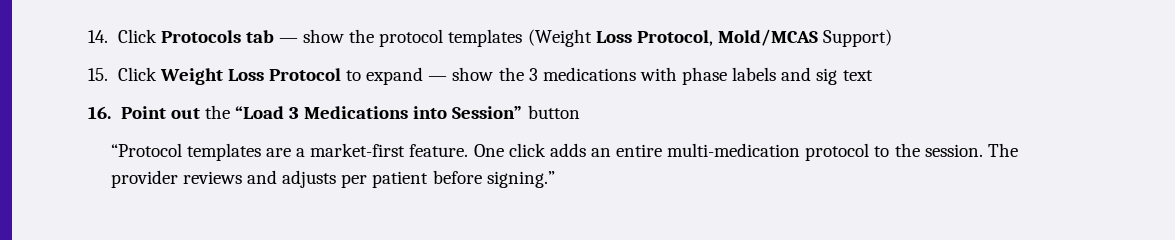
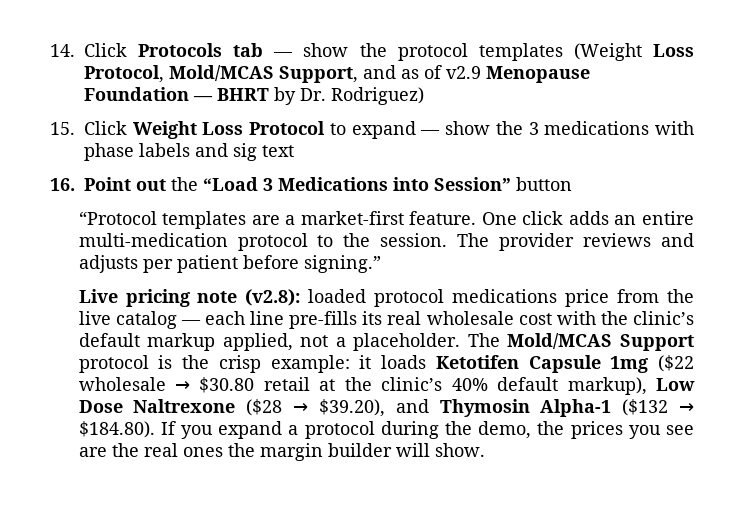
[823,29,893,47] Support) -> [279,65,590,83] [84,87,424,105] Support, and as of v2.9 Menopause Foundation — BHRT by Dr. Rodriguez)
(555, 179) none -> [78,289,694,307] [78,311,694,329] [78,333,694,351] [78,355,694,373] [78,377,695,395] [78,399,695,417] [78,421,695,439] [78,443,485,461] // Live pricing note (v2.8): loaded protocol medications price from the live catalog — each line pre-fills its real wholesale cost with the clinic’s default markup applied, not a placeholder. The Mold/MCAS Support protocol is the crisp example: it loads Ketotifen Capsule 1mg ($22 wholesale → $30.80 retail at the clinic’s 40% default markup), Low Dose Naltrexone ($28 → $39.20), and Thymosin Alpha-1 ($132 → $184.80). If you expand a protocol during the demo, the prices you see are the real ones the margin builder will show.

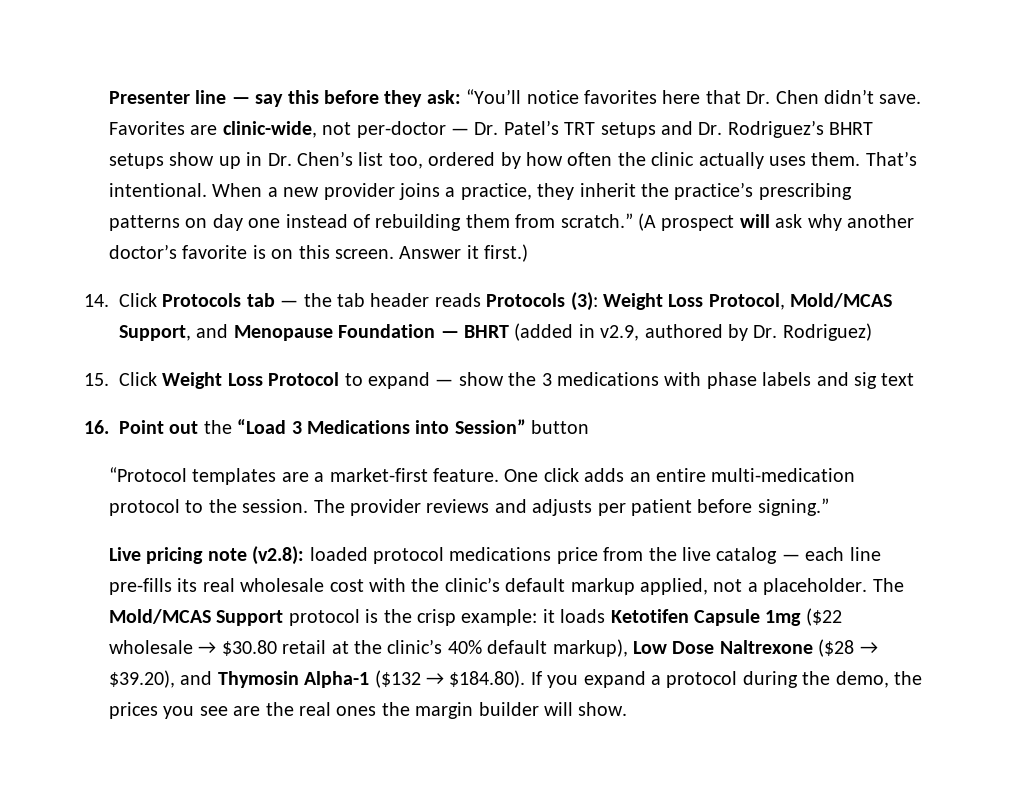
(50, 50) none -> [109,89,922,107] [109,120,874,138] [109,151,917,169] [109,182,852,200] [109,213,915,231] [109,244,529,262] Presenter line — say this before they ask: “You’ll notice favorites here that Dr. Chen didn’t save. Favorites are clinic-wide, not per-doctor — Dr. Patel’s TRT setups and Dr. Rodriguez’s BHRT setups show up in Dr. Chen’s list too, ordered by how often the clinic actually uses them. That’s intentional. When a new provider joins a practice, they inherit the practice’s prescribing patterns on day one instead of rebuilding them from scratch.” (A prospect will ask why another doctor’s favorite is on this screen. Answer it first.) //
[303,43,642,61] show the protocol templates (Weight -> [303,292,663,311] the tab header reads Protocols (3): Weight
[401,65,481,79] as of v2.9 -> (229, 331) none
(269, 94) none -> [514,323,723,341] (added in v2.9, authored

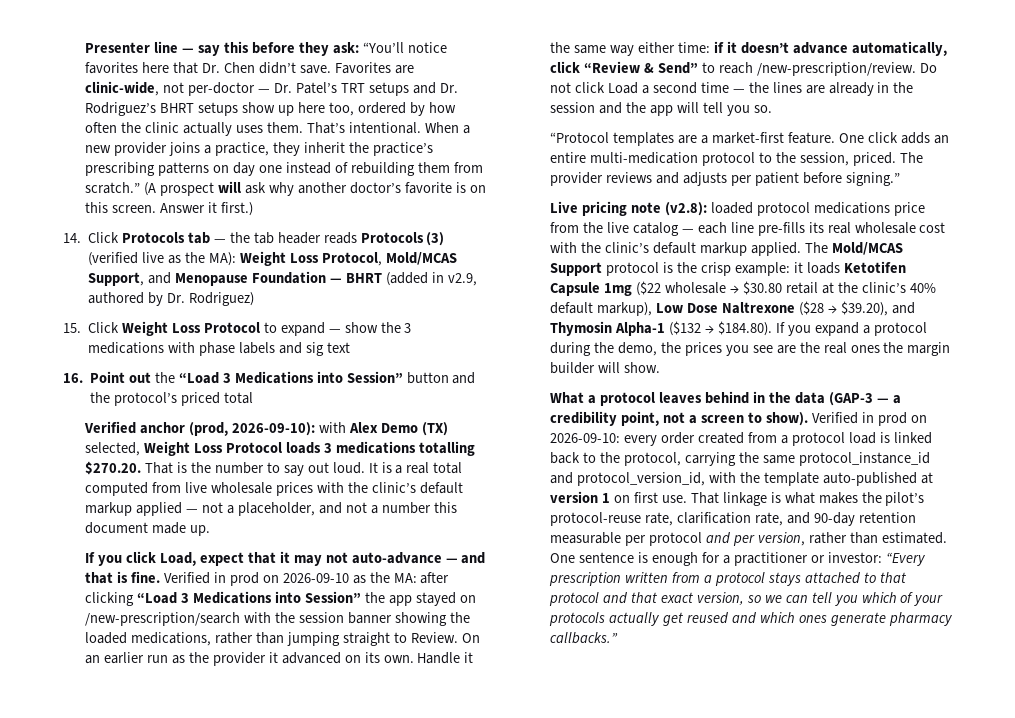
[246,151,384,166] in Dr. Chen’s list -> [297,102,325,113] here
[570,292,598,311] (3): -> [426,232,445,246] [88,252,236,266] (3) (verified live as the MA):
(590, 427) none -> [452,372,476,384] [90,392,253,406] [84,421,448,436] [85,441,475,456] [85,461,463,476] [85,482,463,496] [85,502,457,516] [85,522,211,536] [85,551,486,566] [85,571,450,586] [85,591,476,606] [85,612,470,626] [85,632,480,646] [85,652,474,666] [550,41,947,56] [550,61,937,76] [550,82,914,96] [550,102,772,116] and the protocol’s priced total // Verified anchor (prod, 2026-09-10): with Alex Demo (TX) selected, Weight Loss Protocol loads 3 medications totalling $270.20. That is the number to say out loud. It is a real total computed from live wholesale prices with the clinic’s default markup applied — not a placeholder, and not a number this document made up. // If you click Load, expect that it may not auto-advance — and that is fine. Verified in prod on 2026-09-10 as the MA: after clicking “Load 3 Medications into Session” the app stayed on /new-prescription/search with the session banner showing the loaded medications, rather than jumping straight to Review. On an earlier run as the provider it advanced on its own. Handle it the same way either time: if it doesn’t advance automatically, click “Review & Send” to reach /new-prescription/review. Do not click Load a second time — the lines are already in the session and the app will tell you so.
[242,499,309,513] session. -> [799,152,896,166] session, priced.
[640,578,868,595] applied, not a placeholder. -> [750,242,801,256] applied.
(628, 709) none -> [550,391,901,406] [550,411,927,426] [550,432,932,446] [550,452,930,466] [550,472,933,486] [550,491,925,506] [550,512,916,526] [550,532,947,546] [550,552,926,566] [549,572,906,586] [549,592,944,606] [549,612,953,626] [550,632,619,644] // What a protocol leaves behind in the data (GAP-3 — a credibility point, not a screen to show). Verified in prod on 2026-09-10: every order created from a protocol load is linked back to the protocol, carrying the same protocol_instance_id and protocol_version_id, with the template auto-published at version 1 on first use. That linkage is what makes the pilot’s protocol-reuse rate, clarification rate, and 90-day retention measurable per protocol and per version, rather than estimated. One sentence is enough for a practitioner or investor: “Every prescription written from a protocol stays attached to that protocol and that exact version, so we can tell you which of your protocols actually get reused and which ones generate pharmacy callbacks.”

